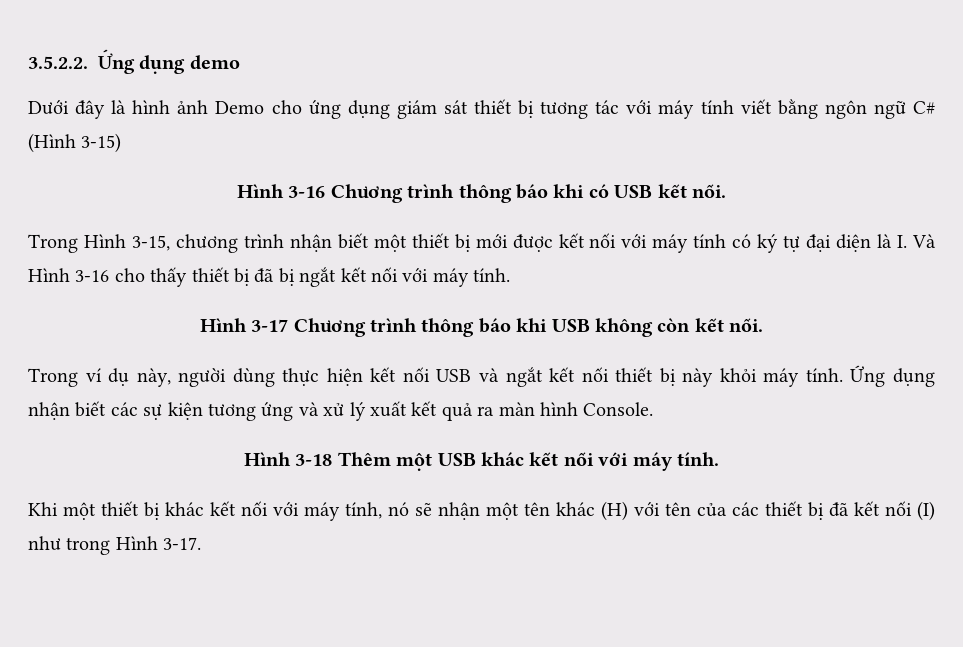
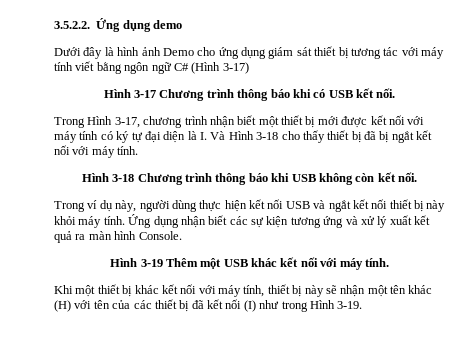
[81,133,122,153] [237,184,326,198] 3-15) // Hình 3-16 -> [222,62,249,74] [103,89,156,98] 3-17) // Hình 3-17
[131,235,170,251] 3-15, -> [114,117,140,128] 3-17,
[75,270,110,282] 3-16 -> [256,132,279,140] 3-18
[251,319,289,332] 3-17 -> [112,174,135,182] 3-18
[295,454,333,466] 3-18 -> [140,259,163,267] 3-19
[388,502,409,516] nó -> [267,284,324,297] thiết bị này
[163,537,202,550] 3-17. -> [337,301,363,309] 3-19.

